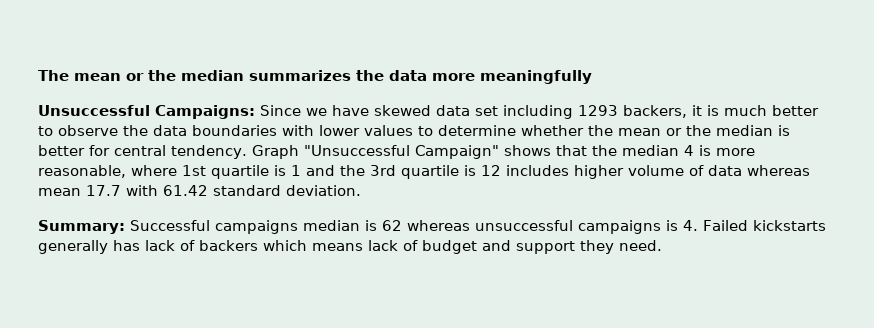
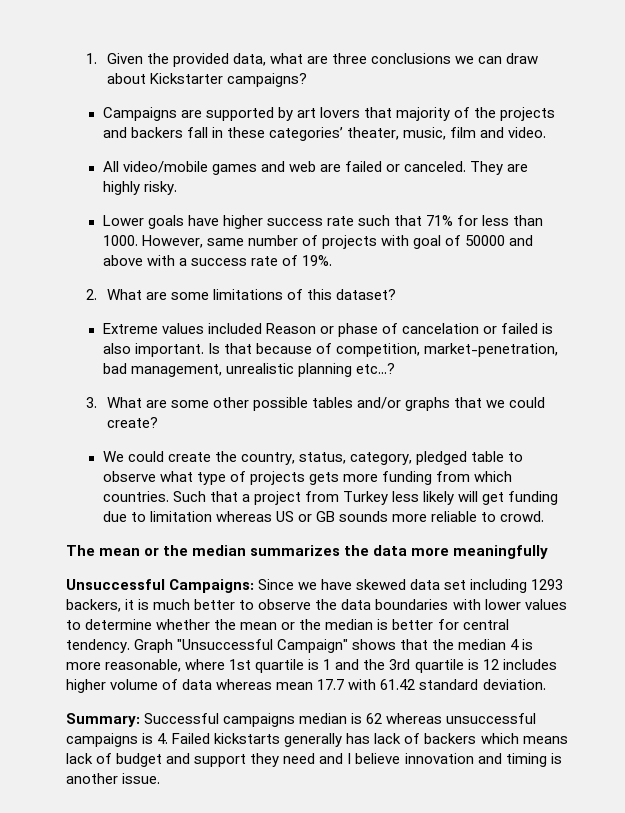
(38, 75) none -> [86,53,539,67] [106,73,307,87] [102,107,556,121] [102,127,547,141] [102,161,529,175] [102,181,177,195] [102,215,544,229] [102,235,534,249] [102,255,333,266] [86,289,397,300] [102,323,554,337] [102,343,559,357] [102,363,396,377] [86,397,546,411] [106,417,158,428] [102,451,524,465] [102,471,513,485] [102,491,559,505] [102,511,545,522] 1. Given the provided data, what are three conclusions we can draw about Kickstarter campaigns? // Campaigns are supported by art lovers that majority of the projects and backers fall in these categories’ theater, music, film and video. // All video/mobile games and web are failed or canceled. They are highly risky. // Lower goals have higher success rate such that 71% for less than 1000. However, same number of projects with goal of 50000 and above with a success rate of 19%. // 2. What are some limitations of this dataset? // Extreme values included Reason or phase of cancelation or failed is also important. Is that because of competition, market-penetration, bad management, unrealistic planning etc...? // 3. What are some other possible tables and/or graphs that we could create? // We could create the country, status, category, pledged table to observe what type of projects gets more funding from which countries. Such that a project from Turkey less likely will get funding due to limitation whereas US or GB sounds more reliable to crowd. //
[619,240,662,251] need. -> [283,753,562,767] [66,773,161,784] need and I believe innovation and timing is another issue.

